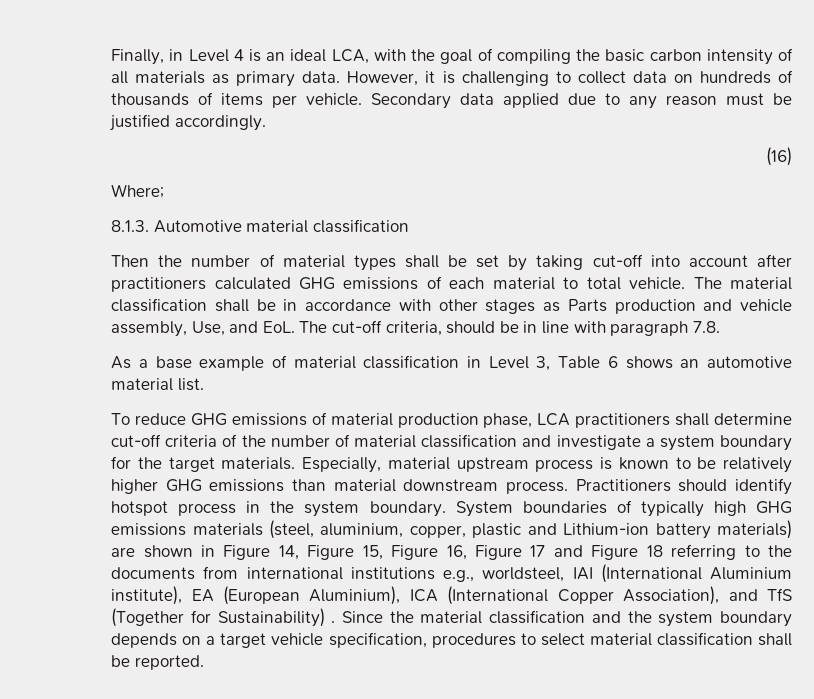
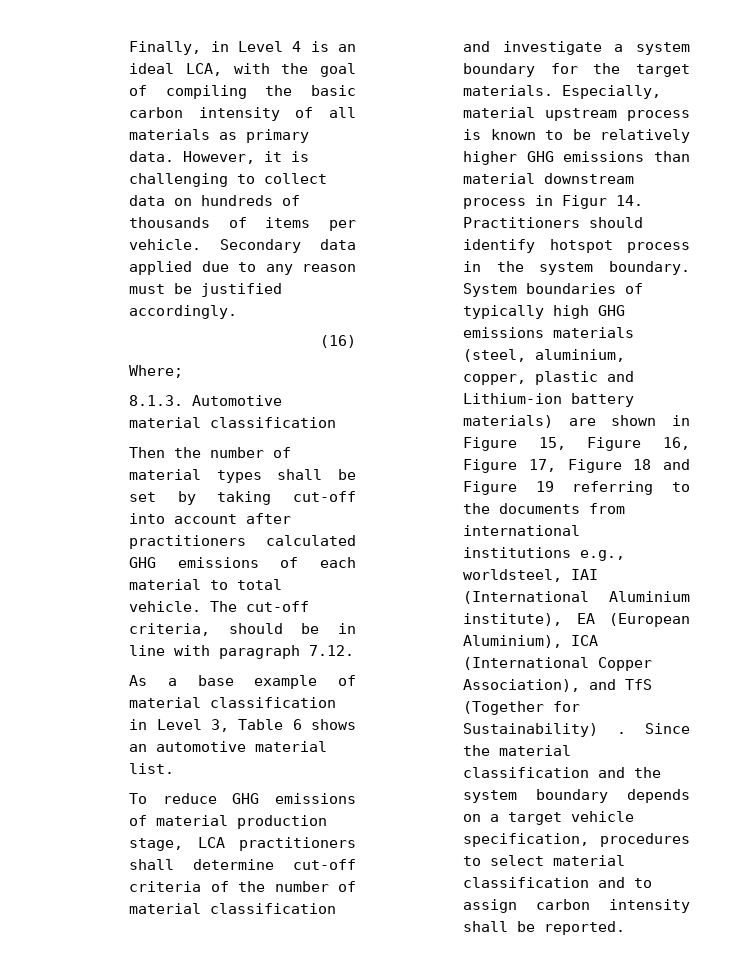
[730,277,793,290] [111,298,792,314] [111,321,328,337] material classification shall be in accordance with other stages as Parts production and vehicle assembly, Use, and EoL. The -> (238, 606) none
[692,321,720,333] 7.8. -> [309,645,355,656] 7.12.
[483,413,533,428] phase, -> [129,838,184,851] stage,
[506,481,569,494] process. -> [463,195,644,209] process in Figur 14.
[278,545,355,560] 14, Figure -> (518, 444) none
[530,545,546,557] 17 -> [528,459,652,473] 17, Figure 18
[646,545,663,557] 18 -> [535,481,554,492] 19
(753, 639) none -> [598,877,653,888] [463,899,690,913] and to assign carbon intensity

